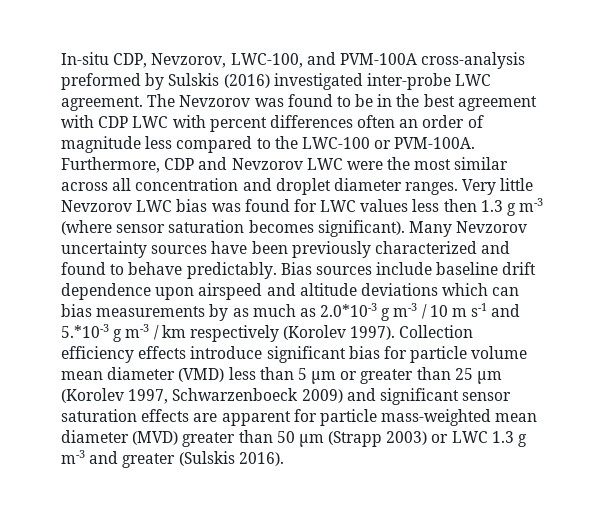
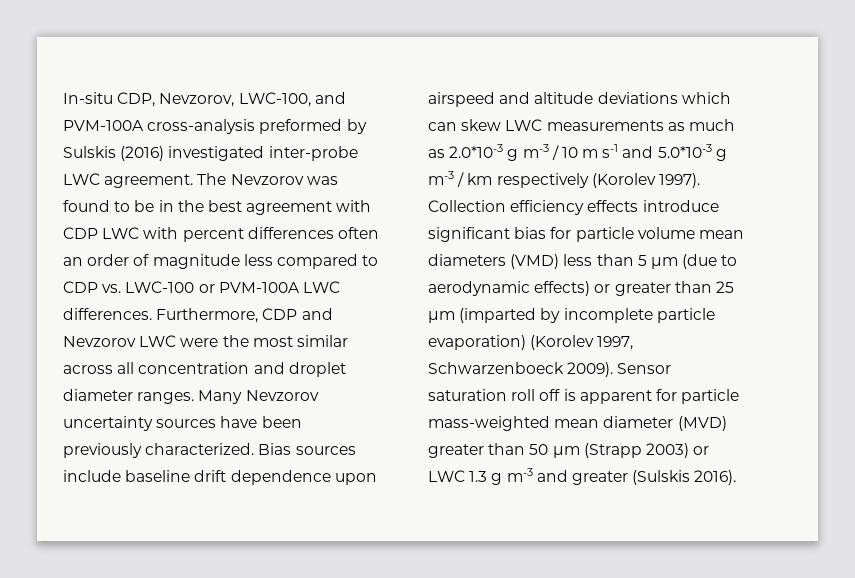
[274,136,476,149] the LWC-100 or PVM-100A. -> [63,281,340,293] [63,308,152,320] CDP vs. LWC-100 or PVM-100A LWC differences.
[462,178,534,195] [61,198,544,216] [61,220,405,237] Very little Nevzorov LWC bias was found for LWC values less then 1.3 g m-3 (where sensor saturation becomes significant). -> (195, 398) none
[374,241,511,254] [61,262,277,279] characterized and found to behave predictably. -> [145,443,255,455] characterized.
[61,304,229,321] bias measurements by -> [461,119,664,131] skew LWC measurements
[61,324,109,338] 5.*10-3 -> [657,144,712,158] 5.0*10-3
[107,367,176,380] diameter -> [428,254,506,266] diameters
(337, 377) none -> [682,254,738,269] [428,281,591,296] (due to aerodynamic effects)
[61,388,512,405] [61,409,218,422] (Korolev 1997, Schwarzenboeck 2009) and significant sensor saturation effects are -> [459,308,715,323] [428,335,634,350] [428,362,672,377] [428,389,576,401] (imparted by incomplete particle evaporation) (Korolev 1997, Schwarzenboeck 2009). Sensor saturation roll off is

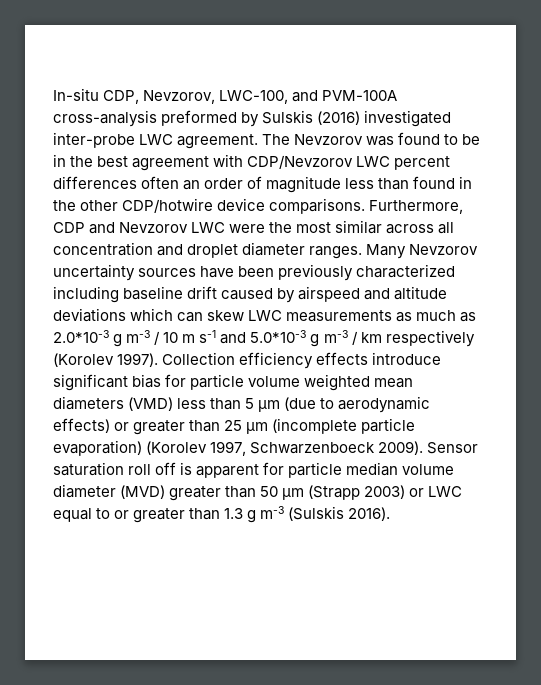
[63,227,179,239] CDP LWC with -> [247,155,391,169] CDP/Nevzorov LWC
[276,254,379,269] [63,281,340,293] [63,308,152,320] compared to CDP vs. LWC-100 or PVM-100A LWC differences. -> [378,176,473,190] [53,198,366,214] than found in the other CDP/hotwire device comparisons.
[145,443,356,455] [63,470,377,485] characterized. Bias sources include baseline drift dependence upon -> [356,264,456,278] [53,286,296,303] characterized including baseline drift caused by
(695, 233) none -> [304,374,371,391] weighted
[459,308,653,323] (imparted by incomplete -> [272,418,358,434] (incomplete
[428,416,600,431] mass-weighted mean -> [346,462,455,476] median volume
(465, 476) none -> [53,508,221,523] equal to or greater than
[536,470,628,485] and greater -> (285, 512) none

